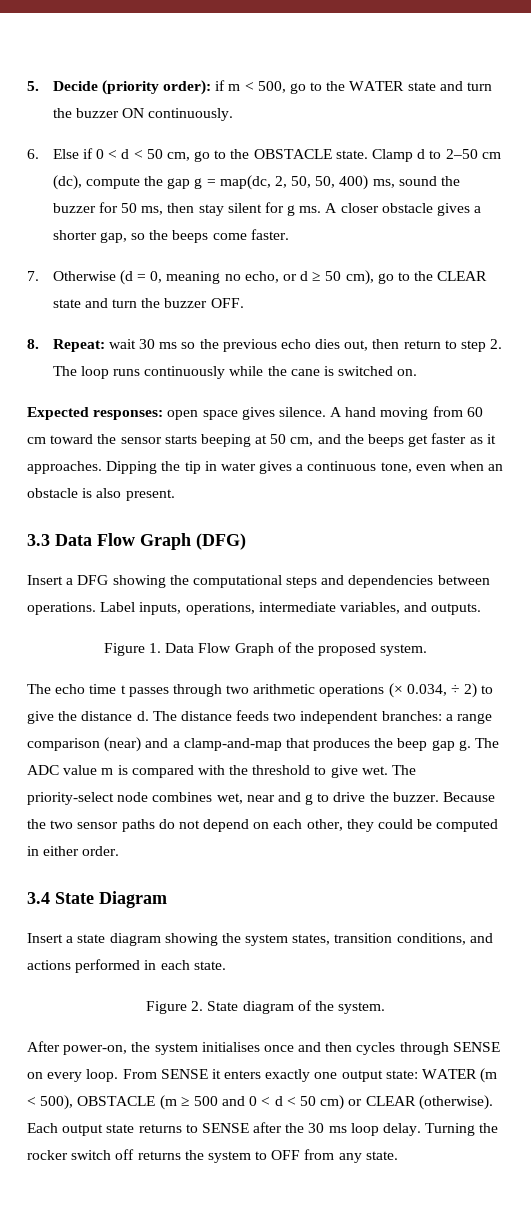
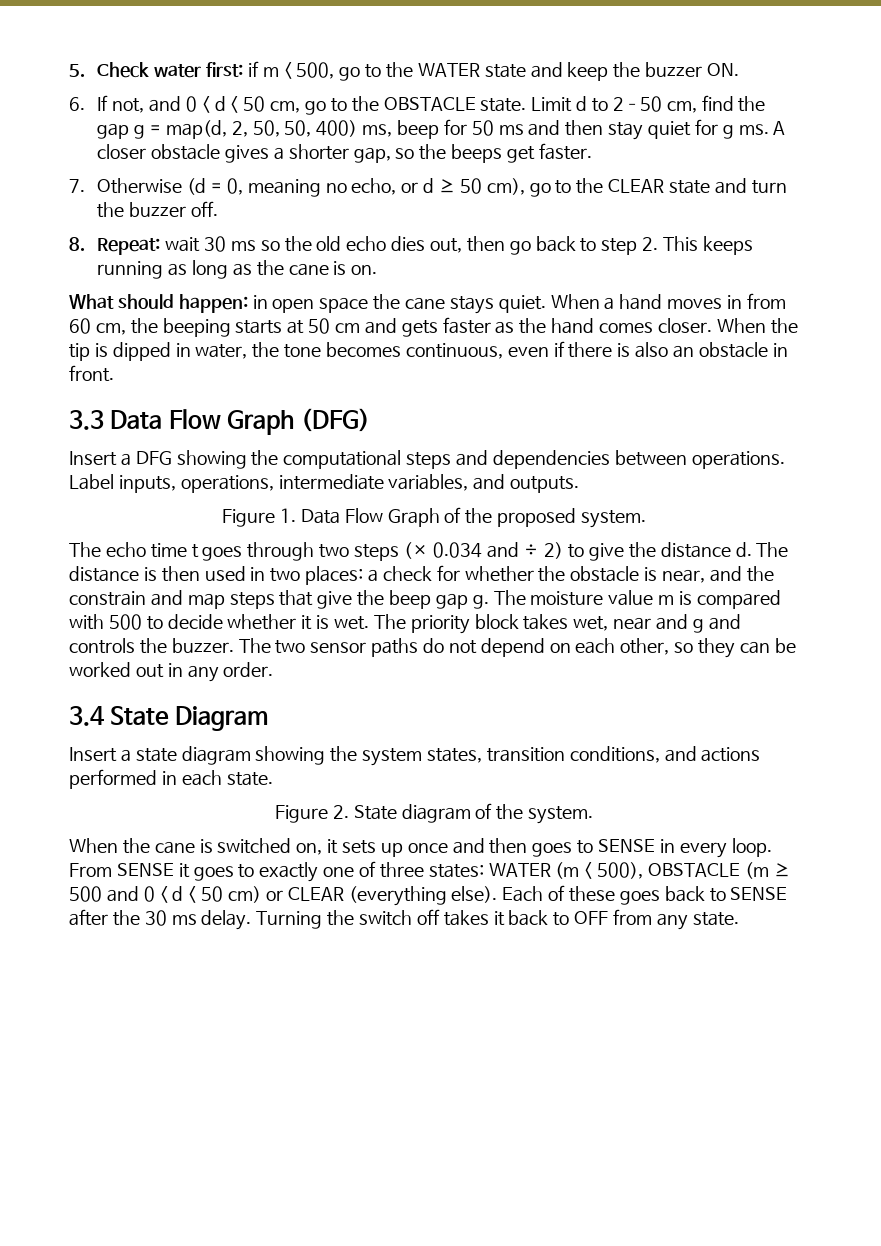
[52,80,211,95] Decide (priority order): -> [97,62,243,78] Check water first:
[466,82,492,91] [52,108,234,121] turn the buzzer ON continuously. -> [567,62,740,81] keep the buzzer ON.
[52,148,93,159] Else if -> [97,95,181,113] If not, and
[371,149,413,162] Clamp -> [531,97,573,112] Limit
[481,152,501,159] [52,175,140,190] cm (dc), compute -> [666,95,734,113] cm, find
[219,175,271,190] map(dc, -> [165,120,227,139] map(d,
[398,176,460,186] [52,202,164,215] sound the buzzer for 50 ms, -> [397,119,561,139] beep for 50 ms and
[227,203,262,213] silent -> [648,121,692,139] quiet
[212,233,247,240] come -> [507,146,536,163] get
[210,298,244,308] OFF. -> [190,201,218,217] off.
[222,339,277,352] previous -> [316,236,342,251] old
[403,340,441,349] return -> [509,236,576,255] go back
[52,366,394,379] The loop runs continuously while the cane is switched -> [663,236,753,255] [97,260,347,279] This keeps running as long as the cane is
[27,406,483,420] [27,433,496,447] [27,461,504,474] [27,488,175,501] Expected responses: open space gives silence. A hand moving from 60 cm toward the sensor starts beeping at 50 cm, and the beeps get faster as it approaches. Dipping the tip in water gives a continuous tone, even when an obstacle is also present. -> [69,293,786,314] [69,317,798,337] [69,341,788,361] [69,365,114,382] What should happen: in open space the cane stays quiet. When a hand moves in from 60 cm, the beeping starts at 50 cm and gets faster as the hand comes closer. When the tip is dipped in water, the tone becomes continuous, even if there is also an obstacle in front.
[128,687,169,697] passes -> [202,546,243,561] goes
[253,683,447,698] arithmetic operations (× 0.034, -> [354,542,519,561] steps (× 0.034 and
[236,710,493,724] [27,737,371,752] feeds two independent branches: a range comparison (near) and a clamp-and-map that produces -> [143,565,774,585] [69,590,353,609] is then used in two places: a check for whether the obstacle is near, and the constrain and map steps that give
[27,765,59,775] ADC -> [530,591,604,606] moisture
[229,765,417,778] [27,792,496,805] [27,819,46,829] the threshold to give wet. The priority-select node combines wet, near and g to drive the buzzer. Because the -> [108,614,741,634] [69,638,271,654] 500 to decide whether it is wet. The priority block takes wet, near and g and controls the buzzer. The
[346,819,499,832] [27,846,80,856] they could be computed in either -> [674,638,796,658] [69,662,219,682] so they can be worked out in any
[27,1041,500,1055] [27,1072,43,1079] After power-on, the system initialises once and then cycles through SENSE on -> [69,838,675,857] When the cane is switched on, it sets up once and then goes to SENSE in
[224,1069,418,1082] enters exactly one output state: -> [193,861,484,882] goes to exactly one of three states:
[418,1095,493,1110] [27,1123,182,1136] (otherwise). Each output state returns -> [348,885,705,906] (everything else). Each of these goes back
[350,1123,379,1136] loop -> (197, 919) none
[27,1150,68,1160] rocker -> (355, 918) none
[137,1150,251,1163] returns the system -> [443,910,549,926] takes it back

